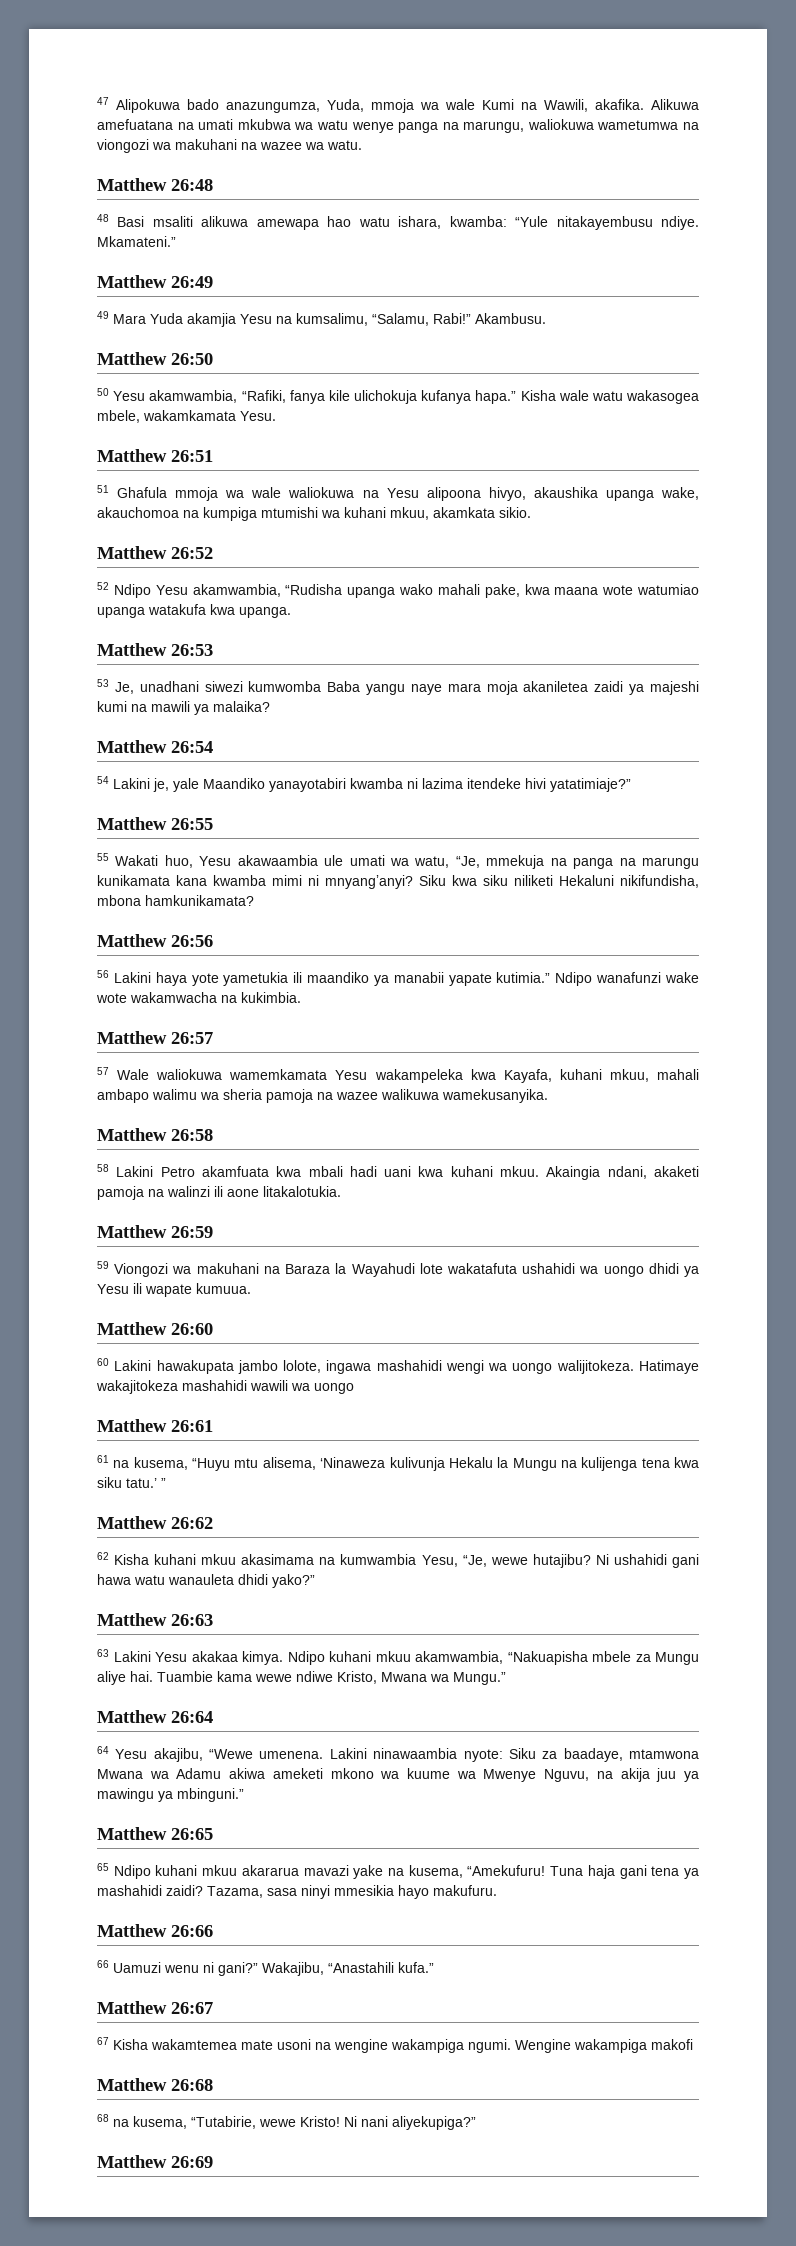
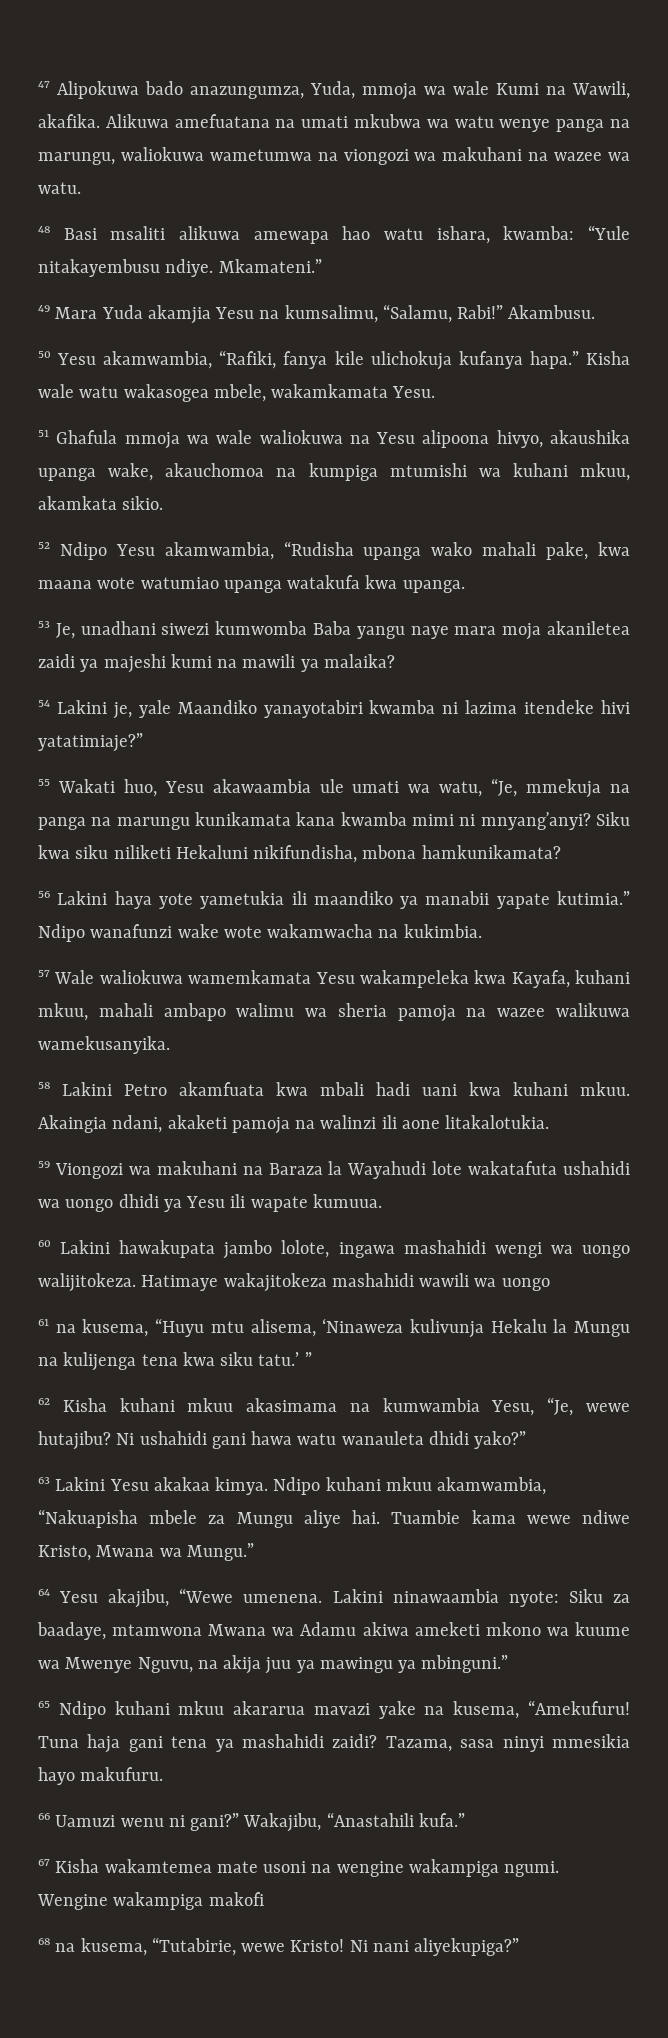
[97,178,213,191] // Matthew 26:48 -> (81, 188) none
[97,275,213,288] // Matthew 26:49 -> (322, 266) none
[97,352,213,365] // Matthew 26:50 -> (596, 312) none
[97,449,213,462] // Matthew 26:51 -> (436, 392) none
[97,546,213,559] // Matthew 26:52 -> (164, 503) none
[97,643,213,656] // Matthew 26:53 -> (465, 586) none
[97,740,213,753] // Matthew 26:54 -> (395, 661) none
[97,817,213,830] // Matthew 26:55 -> (143, 742) none
[97,934,213,947] // Matthew 26:56 -> (561, 852) none
[97,1031,213,1044] // Matthew 26:57 -> (482, 931) none
[97,1128,213,1141] // Matthew 26:58 -> (170, 1045) none
[97,1225,213,1238] // Matthew 26:59 -> (550, 1122) none
[97,1322,213,1335] // Matthew 26:60 -> (382, 1201) none
[97,1419,213,1432] // Matthew 26:61 -> (550, 1284) none
[97,1516,213,1529] // Matthew 26:62 -> (312, 1359) none
[97,1613,213,1626] // Matthew 26:63 -> (527, 1440) none
[97,1710,213,1723] // Matthew 26:64 -> (254, 1552) none
[97,1827,213,1840] // Matthew 26:65 -> (509, 1664) none
[97,1924,213,1937] // Matthew 26:66 -> (164, 1774) none
[97,2001,213,2014] // Matthew 26:67 -> (465, 1820) none
[97,2078,213,2091] // Matthew 26:68 -> (264, 1899) none
[97,2155,213,2168] // Matthew 26:69 -> (520, 1947) none

